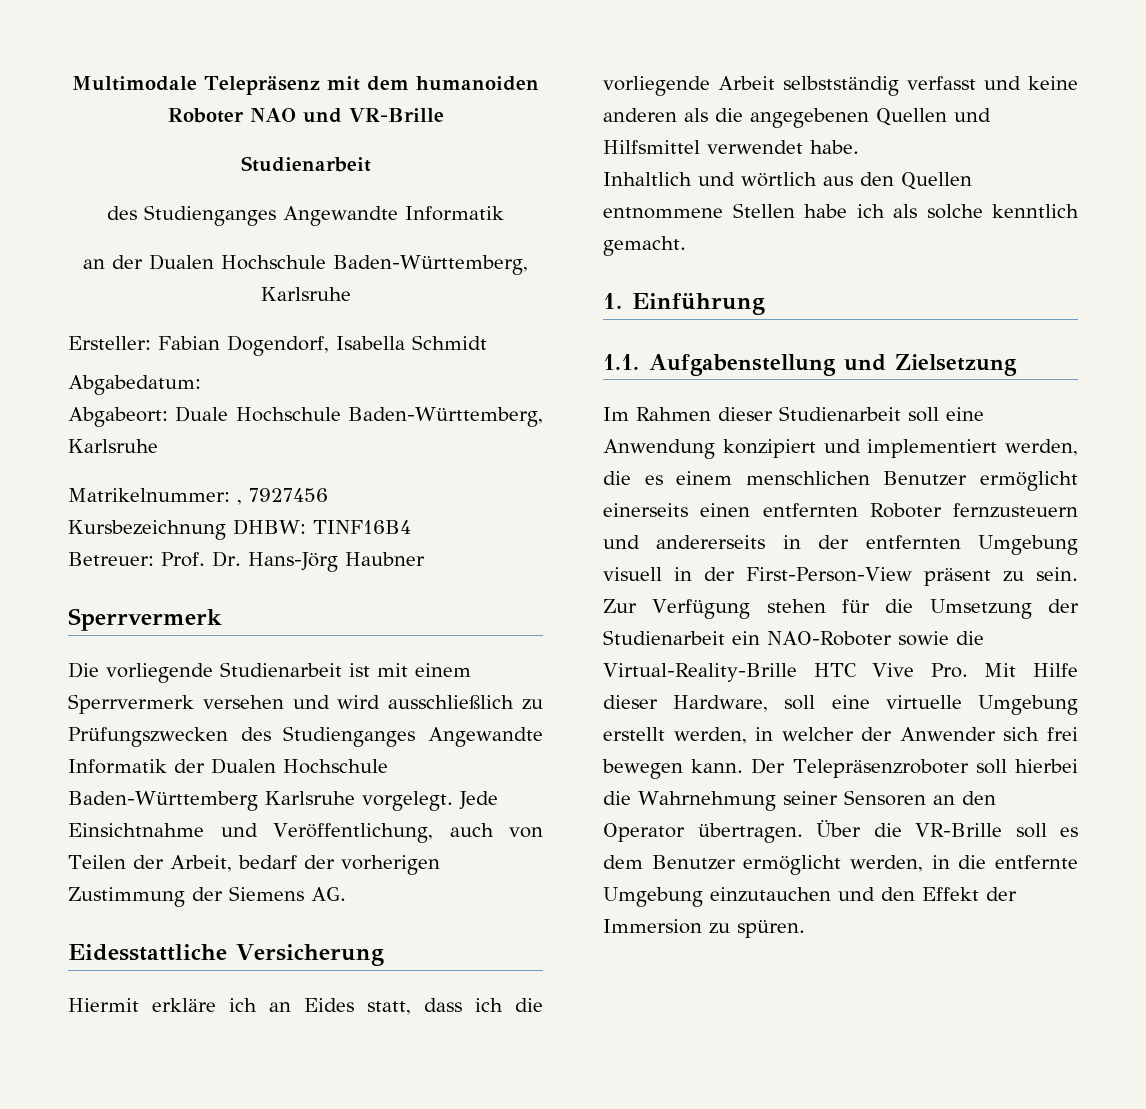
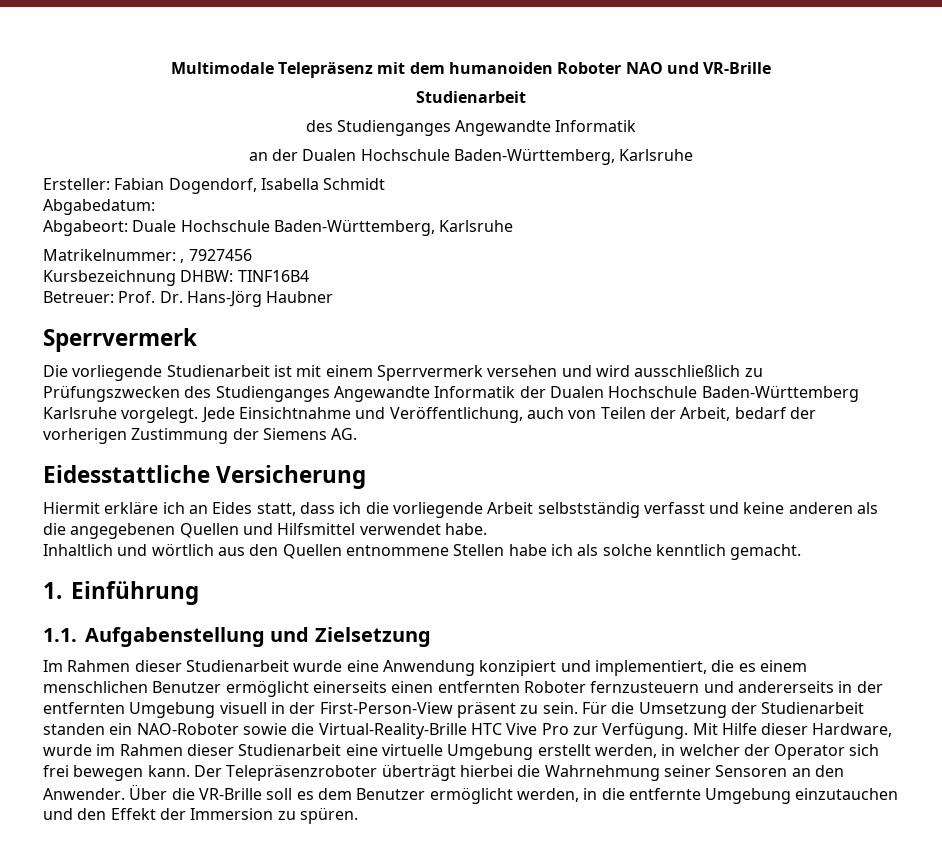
[908,407,939,422] soll -> [293,660,343,672] wurde
[867,439,1078,458] implementiert werden, -> [594,660,707,676] implementiert,
[603,599,870,619] Zur Verfügung stehen für -> [581,701,607,714] Für
(725, 637) none -> [43,723,105,735] standen
[930,663,968,678] Pro. -> [541,722,689,739] Pro zur Verfügung.
[784,695,816,710] soll -> [43,744,342,756] wurde im Rahmen dieser Studienarbeit
[899,727,996,741] Anwender -> [774,744,846,760] Operator
[975,759,1007,774] soll -> [381,764,456,781] überträgt
[603,823,803,843] Operator übertragen. -> [43,788,125,800] Anwender.

